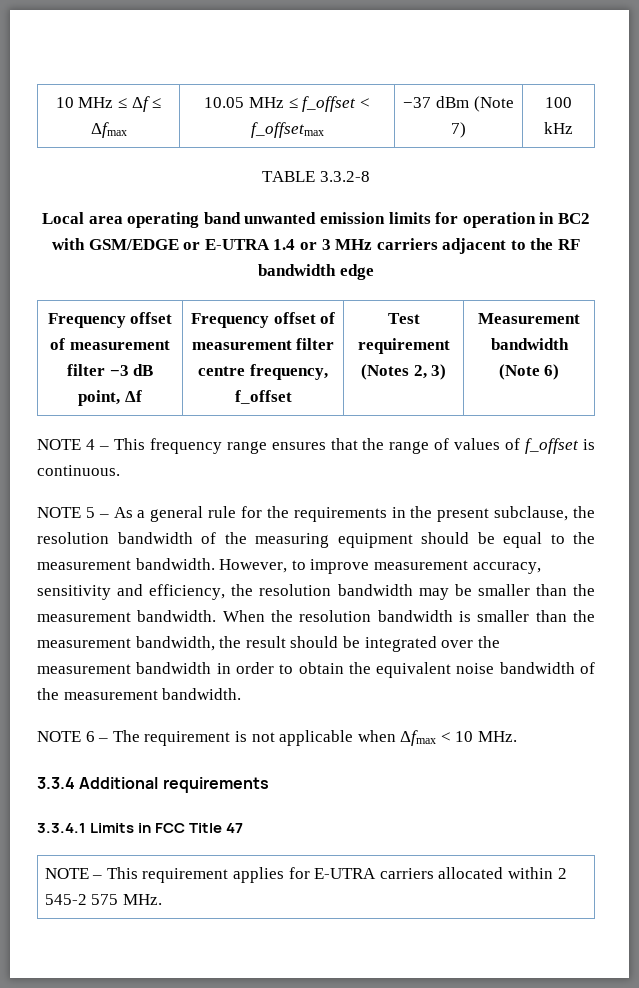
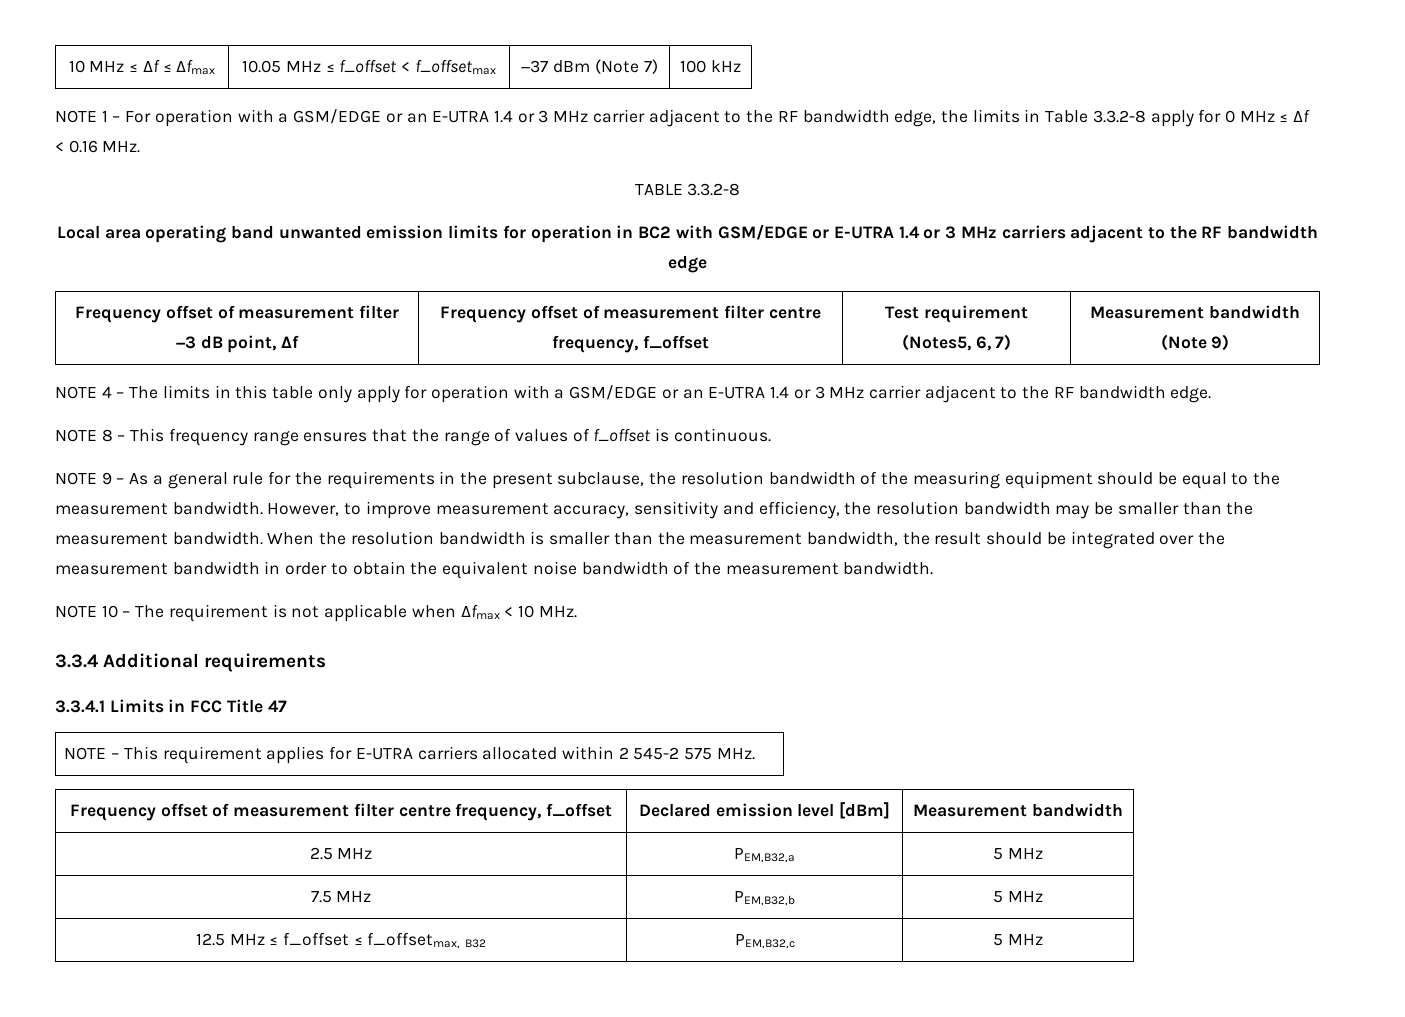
(573, 128) none -> [55,109,1311,127] [55,140,141,153] // NOTE 1 – For operation with a GSM/EDGE or an E-UTRA 1.4 or 3 MHz carrier adjacent to the RF bandwidth edge, the limits in Table 3.3.2-8 apply for 0 MHz ≤ Δf < 0.16 MHz.
[360,364,447,380] (Notes 2, 3) -> [901,334,1012,351] (Notes5, 6, 7)
[544,364,560,380] 6) -> [1211,334,1230,351] 9)
(109, 448) none -> [129,385,1212,403] [55,429,126,442] The limits in this table only apply for operation with a GSM/EDGE or an E-UTRA 1.4 or 3 MHz carrier adjacent to the RF bandwidth edge. // NOTE 8 –
[85,507,95,518] 5 -> [101,472,112,485] 9
[85,731,95,742] 6 -> [101,605,118,618] 10
(162, 899) none -> [69,803,613,821] [638,802,891,819] [913,803,1123,817] [309,847,373,860] [734,848,795,863] [993,848,1043,860] [310,891,372,903] [734,891,795,906] [993,891,1043,903] [195,932,487,949] [734,934,795,949] [993,934,1043,946] // Frequency offset of measurement filter centre frequency, f_offset | Declared emission level [dBm] | Measurement bandwidth // 2.5 MHz | PEM,B32,a | 5 MHz // 7.5 MHz | PEM,B32,b | 5 MHz // 12.5 MHz ≤ f_offset ≤ f_offsetmax, B32 | PEM,B32,c | 5 MHz

